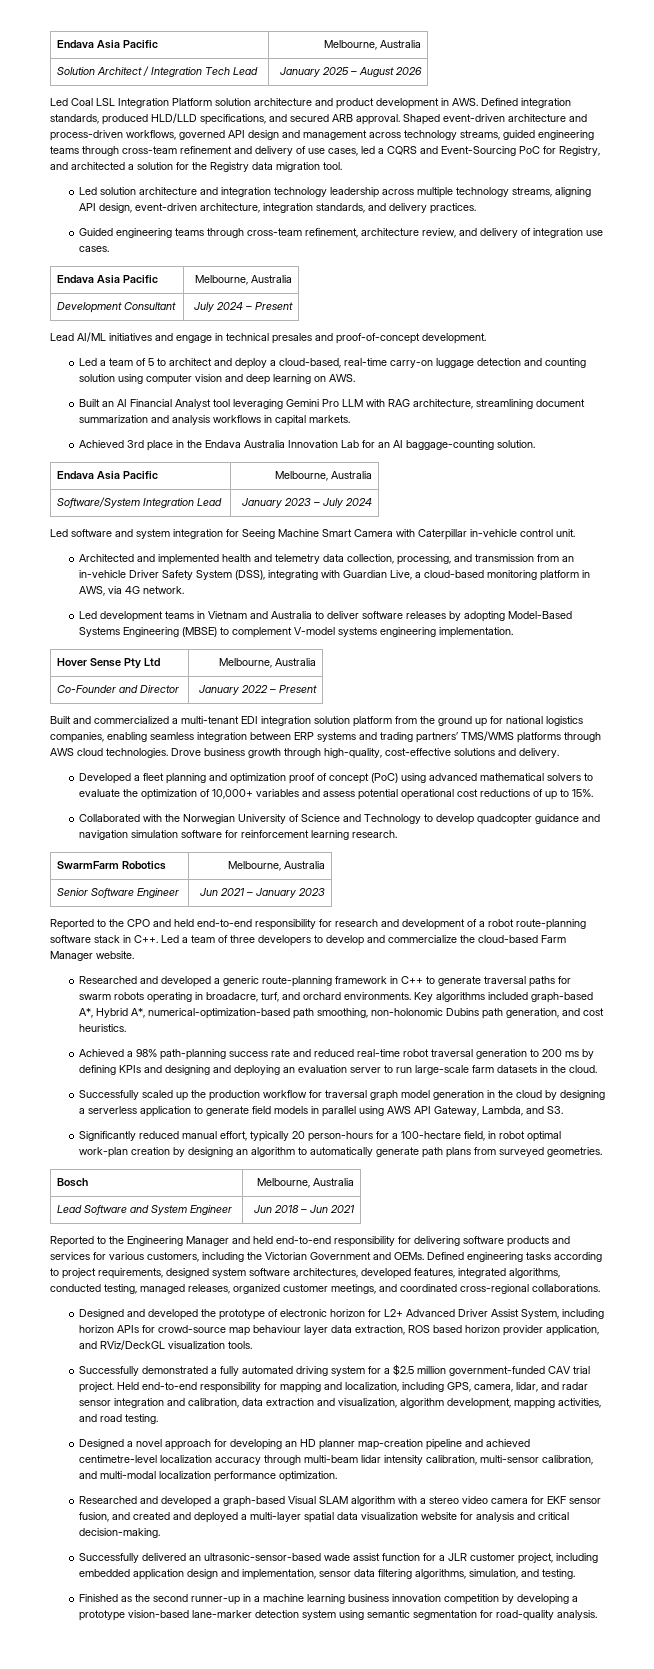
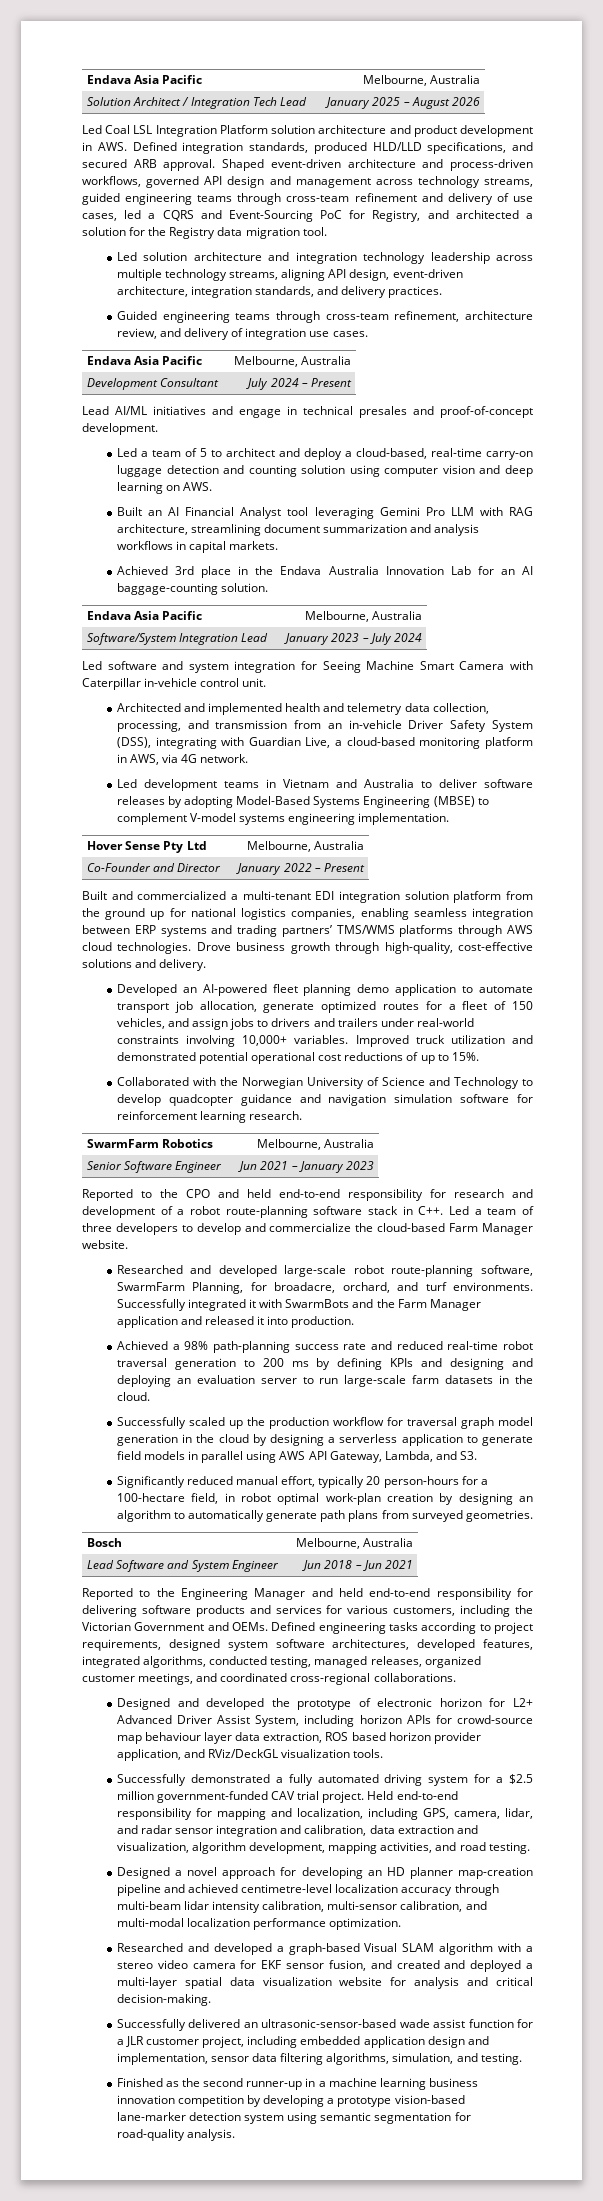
[134,773,594,784] [79,789,356,800] a fleet planning and optimization proof of concept (PoC) using advanced mathematical solvers to evaluate the optimization of 10,000+ variables and assess -> [182,984,533,996] [116,1001,534,1013] [116,1018,474,1030] [116,1035,534,1047] [116,1052,196,1061] an AI-powered fleet planning demo application to automate transport job allocation, generate optimized routes for a fleet of 150 vehicles, and assign jobs to drivers and trailers under real-world constraints involving 10,000+ variables. Improved truck utilization and demonstrated
[214,976,572,987] [79,992,594,1003] [79,1008,605,1019] [79,1024,127,1032] a generic route-planning framework in C++ to generate traversal paths for swarm robots operating in broadacre, turf, and orchard environments. Key algorithms included graph-based A*, Hybrid A*, numerical-optimization-based path smoothing, non-holonomic Dubins path generation, and cost heuristics. -> [284,1265,533,1277] [116,1282,533,1294] [116,1299,481,1311] [116,1316,355,1328] large-scale robot route-planning software, SwarmFarm Planning, for broadacre, orchard, and turf environments. Successfully integrated it with SwarmBots and the Farm Manager application and released it into production.

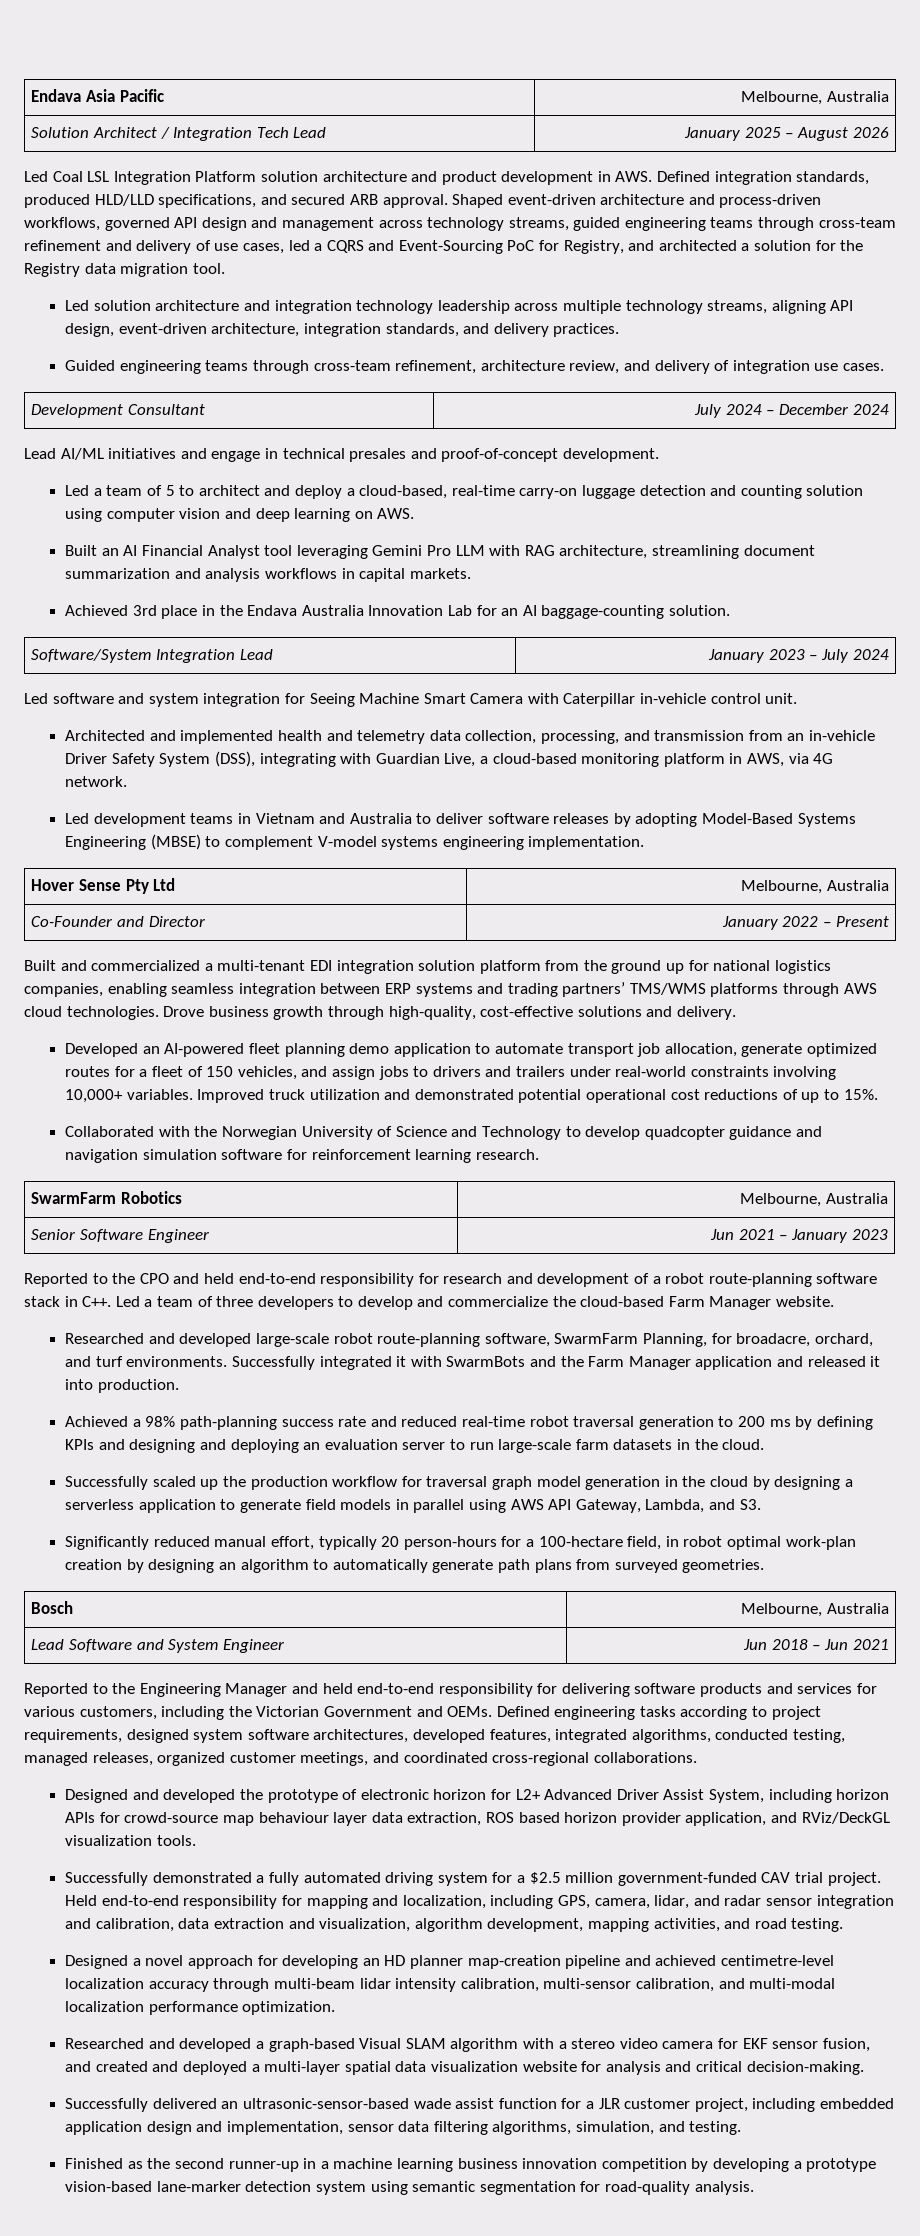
[87,356,203,365] [233,356,351,367] // Endava Asia Pacific | Melbourne, Australia -> (884, 367) none
[310,378,352,387] Present -> [779,404,889,415] December 2024
[87,611,203,620] [304,611,422,622] // Endava Asia Pacific | Melbourne, Australia -> (730, 610) none

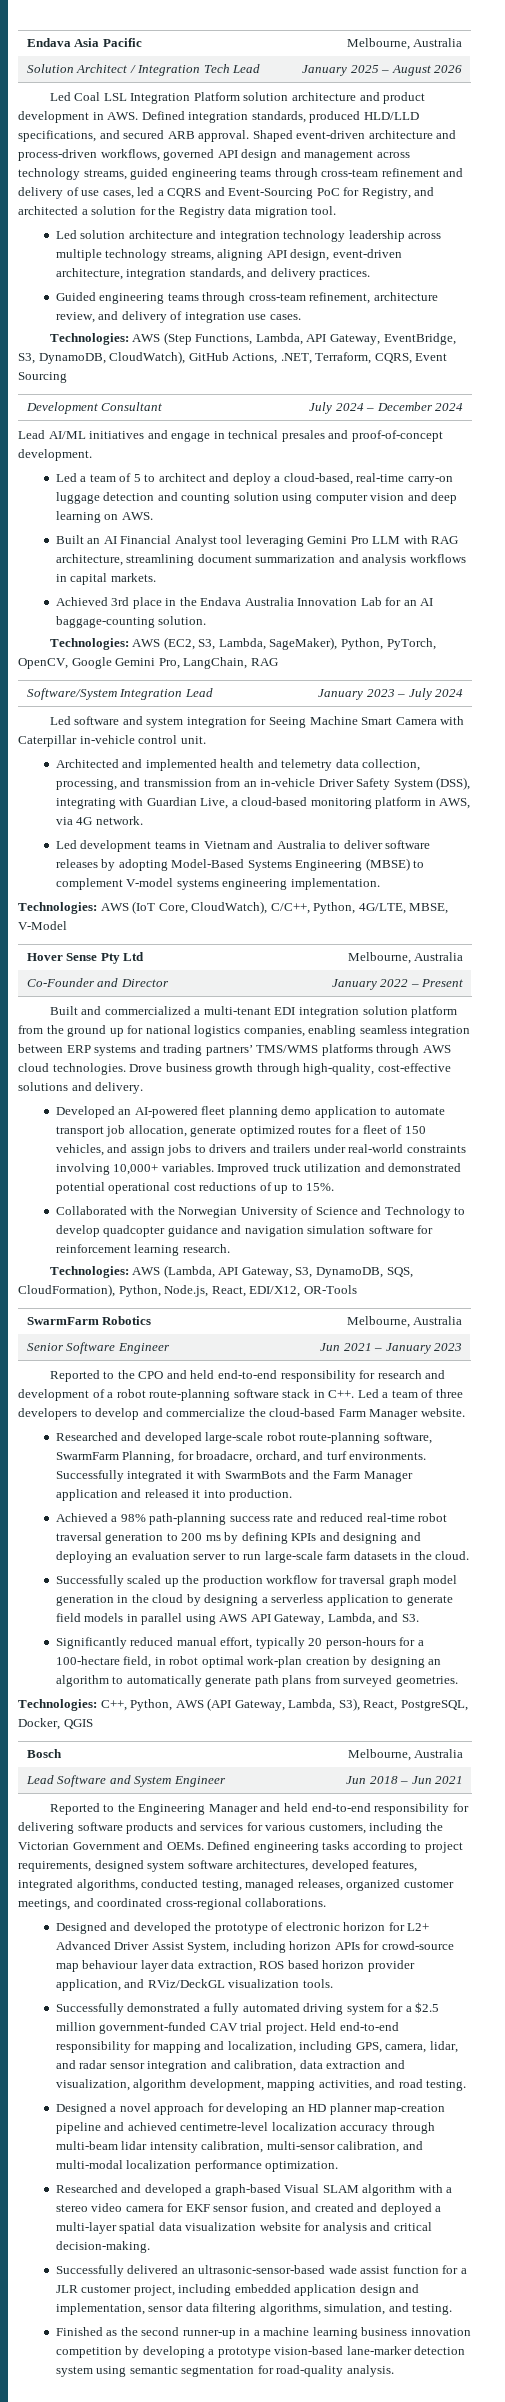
(884, 367) none -> [49,332,456,345] [18,351,448,364] [18,372,67,383] // Technologies: AWS (Step Functions, Lambda, API Gateway, EventBridge, S3, DynamoDB, CloudWatch), GitHub Actions, .NET, Terraform, CQRS, Event Sourcing
(730, 610) none -> [49,637,436,650] [18,657,278,669] // Technologies: AWS (EC2, S3, Lambda, SageMaker), Python, PyTorch, OpenCV, Google Gemini Pro, LangChain, RAG
(645, 843) none -> [18,901,449,914] [18,921,67,930] // Technologies: AWS (IoT Core, CloudWatch), C/C++, Python, 4G/LTE, MBSE, V-Model
(539, 1154) none -> [49,1265,413,1278] [18,1284,357,1297] // Technologies: AWS (Lambda, API Gateway, S3, DynamoDB, SQS, CloudFormation), Python, Node.js, React, EDI/X12, OR-Tools
(765, 1566) none -> [18,1698,468,1711] [18,1718,93,1730] // Technologies: C++, Python, AWS (API Gateway, Lambda, S3), React, PostgreSQL, Docker, QGIS

